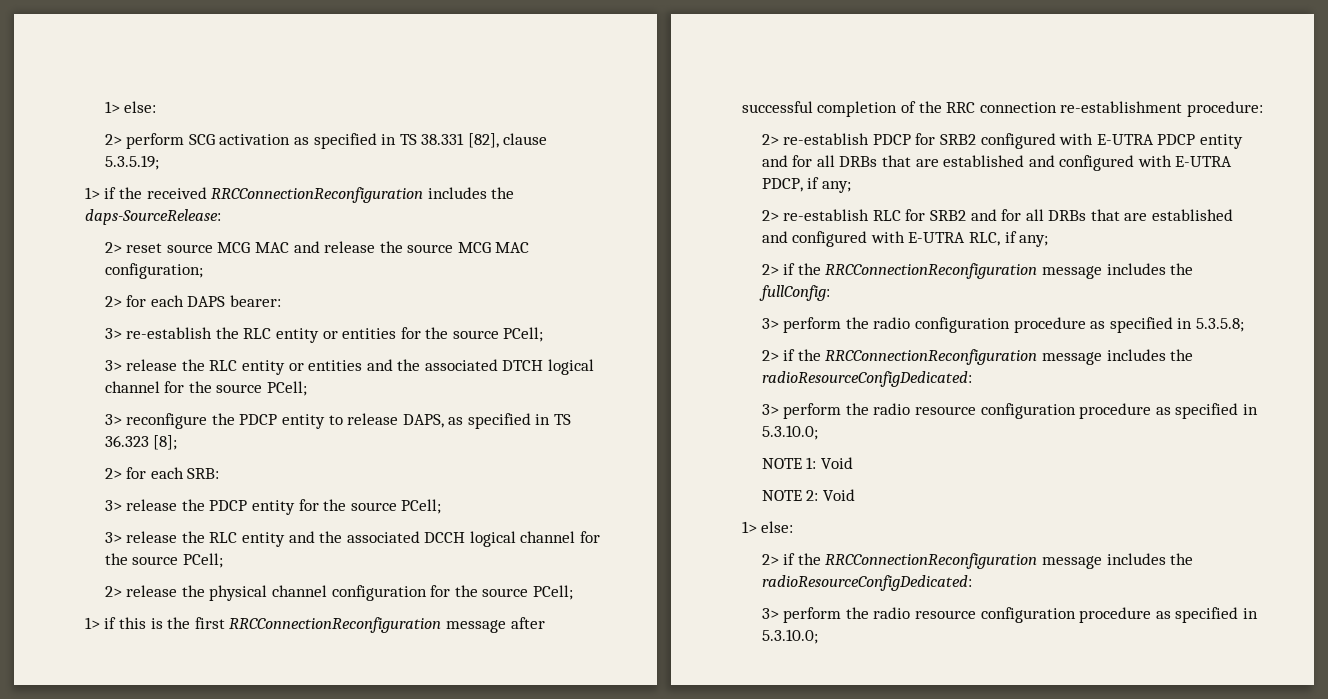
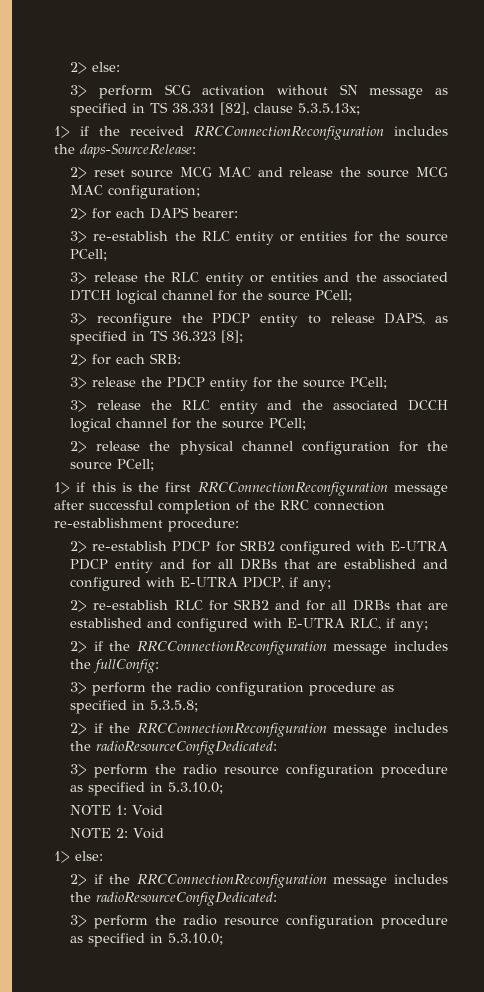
[104,101,157,113] [104,134,122,145] 1> else: // 2> -> [70,62,121,74] [70,85,88,97] 2> else: // 3>
(291, 139) none -> [276,84,424,99] without SN message
[104,155,159,170] 5.3.5.19; -> [298,103,361,115] 5.3.5.13x;

